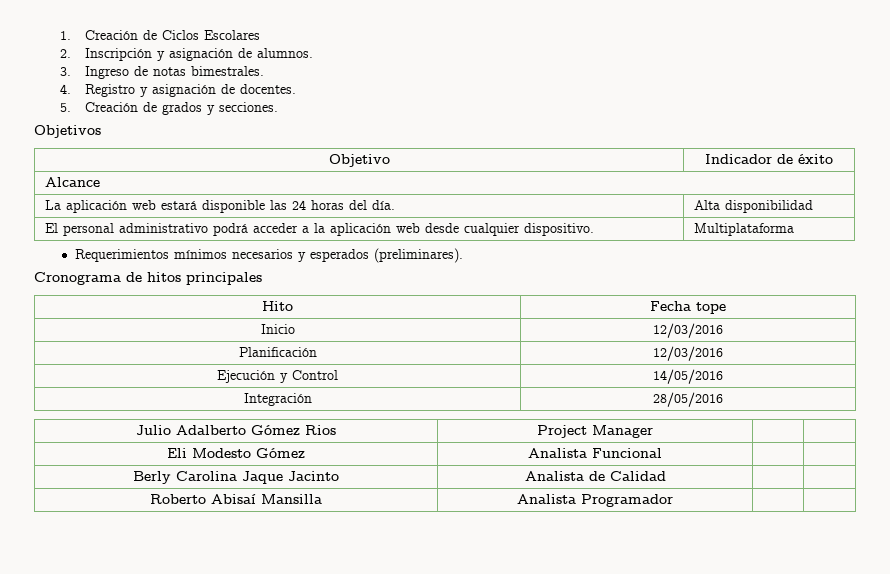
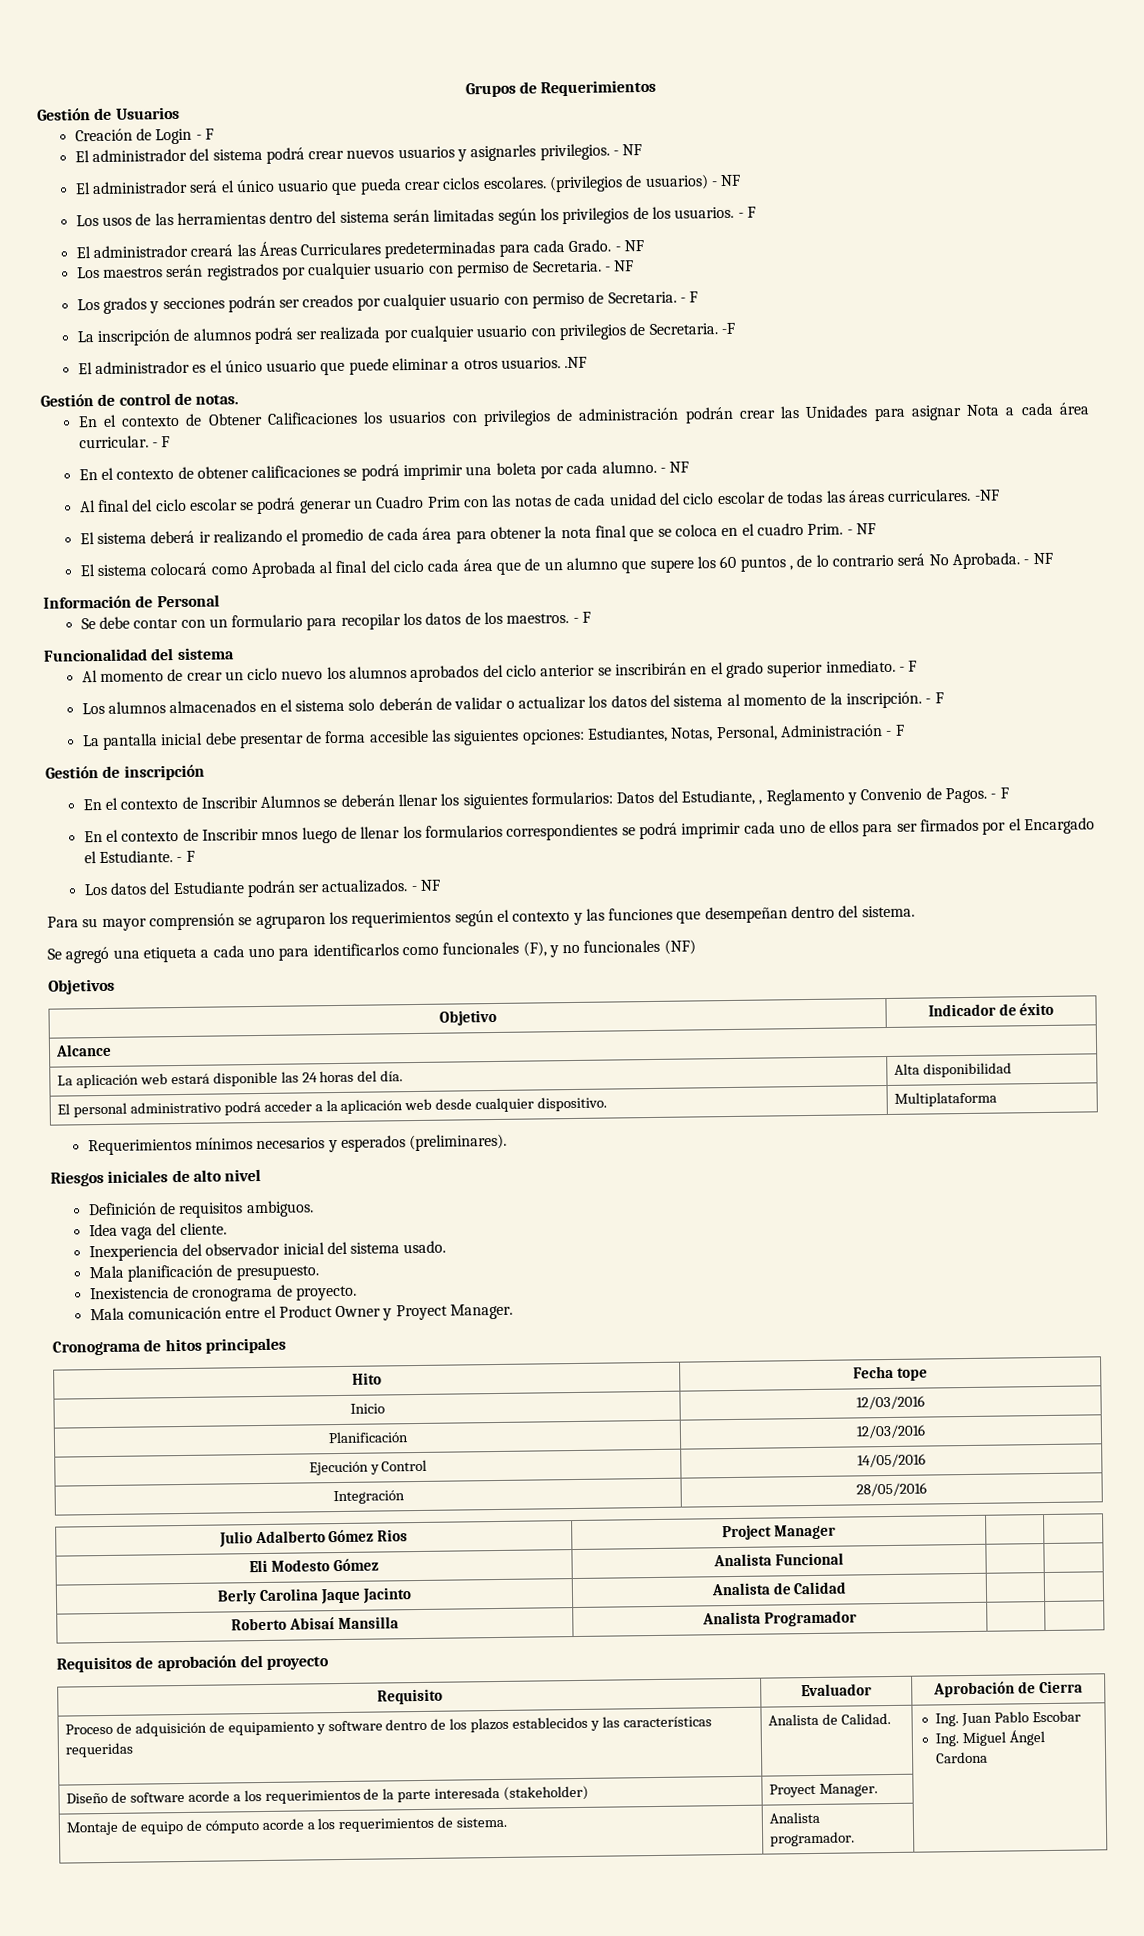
[59,30,261,40] [59,48,314,61] [59,66,265,79] [59,84,297,97] [59,102,279,115] 1. Creación de Ciclos Escolares // 2. Inscripción y asignación de alumnos. // 3. Ingreso de notas bimestrales. // 4. Registro y asignación de docentes. // 5. Creación de grados y secciones. -> [464,79,657,98] [37,106,180,121] [74,128,214,145] [74,143,643,164] [74,174,742,195] [75,206,756,227] [75,239,645,259] [76,260,635,281] [76,291,699,314] [76,322,736,347] [77,356,588,376] [40,392,240,407] [77,402,1090,428] [78,435,171,449] [78,460,690,481] [79,488,1000,514] [79,523,876,546] [79,552,1053,579] [43,594,220,609] [80,611,592,631] [43,647,235,662] [81,659,918,683] [81,691,944,715] [81,724,905,750] [45,764,205,781] [82,787,1009,811] [83,817,1096,844] [83,850,195,864] [83,879,442,898] [47,905,915,931] [47,939,696,964] Grupos de Requerimientos // Gestión de Usuarios // Creación de Login - F // El administrador del sistema podrá crear nuevos usuarios y asignarles privilegios. - NF // El administrador será el único usuario que pueda crear ciclos escolares. (privilegios de usuarios) - NF // Los usos de las herramientas dentro del sistema serán limitadas según los privilegios de los usuarios. - F // El administrador creará las Áreas Curriculares predeterminadas para cada Grado. - NF // Los maestros serán registrados por cualquier usuario con permiso de Secretaria. - NF // Los grados y secciones podrán ser creados por cualquier usuario con permiso de Secretaria. - F // La inscripción de alumnos podrá ser realizada por cualquier usuario con privilegios de Secretaria. -F // El administrador es el único usuario que puede eliminar a otros usuarios. .NF // Gestión de control de notas. // En el contexto de Obtener Calificaciones los usuarios con privilegios de administración podrán crear las Unidades para asignar Nota a cada área curricular. - F // En el contexto de obtener calificaciones se podrá imprimir una boleta por cada alumno. - NF // Al final del ciclo escolar se podrá generar un Cuadro Prim con las notas de cada unidad del ciclo escolar de todas las áreas curriculares. -NF // El sistema deberá ir realizando el promedio de cada área para obtener la nota final que se coloca en el cuadro Prim. - NF // El sistema colocará como Aprobada al final del ciclo cada área que de un alumno que supere los 60 puntos , de lo contrario será No Aprobada. - NF // Información de Personal // Se debe contar con un formulario para recopilar los datos de los maestros. - F // Funcionalidad del sistema // Al momento de crear un ciclo nuevo los alumnos aprobados del ciclo anterior se inscribirán en el grado superior inmediato. - F // Los alumnos almacenados en el sistema solo deberán de validar o actualizar los datos del sistema al momento de la inscripción. - F // La pantalla inicial debe presentar de forma accesible las siguientes opciones: Estudiantes, Notas, Personal, Administración - F // Gestión de inscripción // En el contexto de Inscribir Alumnos se deberán llenar los siguientes formularios: Datos del Estudiante, , Reglamento y Convenio de Pagos. - F // En el contexto de Inscribir mnos luego de llenar los formularios correspondientes se podrá imprimir cada uno de ellos para ser firmados por el Encargado el Estudiante. - F // Los datos del Estudiante podrán ser actualizados. - NF // Para su mayor comprensión se agruparon los requerimientos según el contexto y las funciones que desempeñan dentro del sistema. // Se agregó una etiqueta a cada uno para identificarlos como funcionales (F), y no funcionales (NF)
(464, 255) none -> [50,1168,262,1187] [87,1200,314,1219] [88,1222,227,1240] [88,1240,447,1262] [88,1264,319,1282] [89,1284,357,1302] [89,1303,514,1321] // Riesgos iniciales de alto nivel // Definición de requisitos ambiguos. // Idea vaga del cliente. // Inexperiencia del observador inicial del sistema usado. // Mala planificación de presupuesto. // Inexistencia de cronograma de proyecto. // Mala comunicación entre el Product Owner y Proyect Manager.
(673, 500) none -> [56,1654,330,1673] [376,1688,443,1705] [801,1683,872,1697] [933,1680,1083,1698] [65,1716,712,1737] [65,1742,135,1758] [768,1713,891,1726] [934,1710,1081,1727] [934,1730,1045,1747] [935,1751,988,1764] [66,1785,590,1804] [769,1783,878,1798] [66,1816,508,1836] [769,1811,821,1824] [770,1831,856,1847] // Requisitos de aprobación del proyecto // Requisito | Evaluador | Aprobación de Cierra // Proceso de adquisición de equipamiento y software dentro de los plazos establecidos y las características requeridas | Analista de Calidad. | Ing. Juan Pablo Escobar // Ing. Miguel Ángel Cardona // Diseño de software acorde a los requerimientos de la parte interesada (stakeholder) | Proyect Manager. | // Montaje de equipo de cómputo acorde a los requerimientos de sistema. | Analista programador. |

